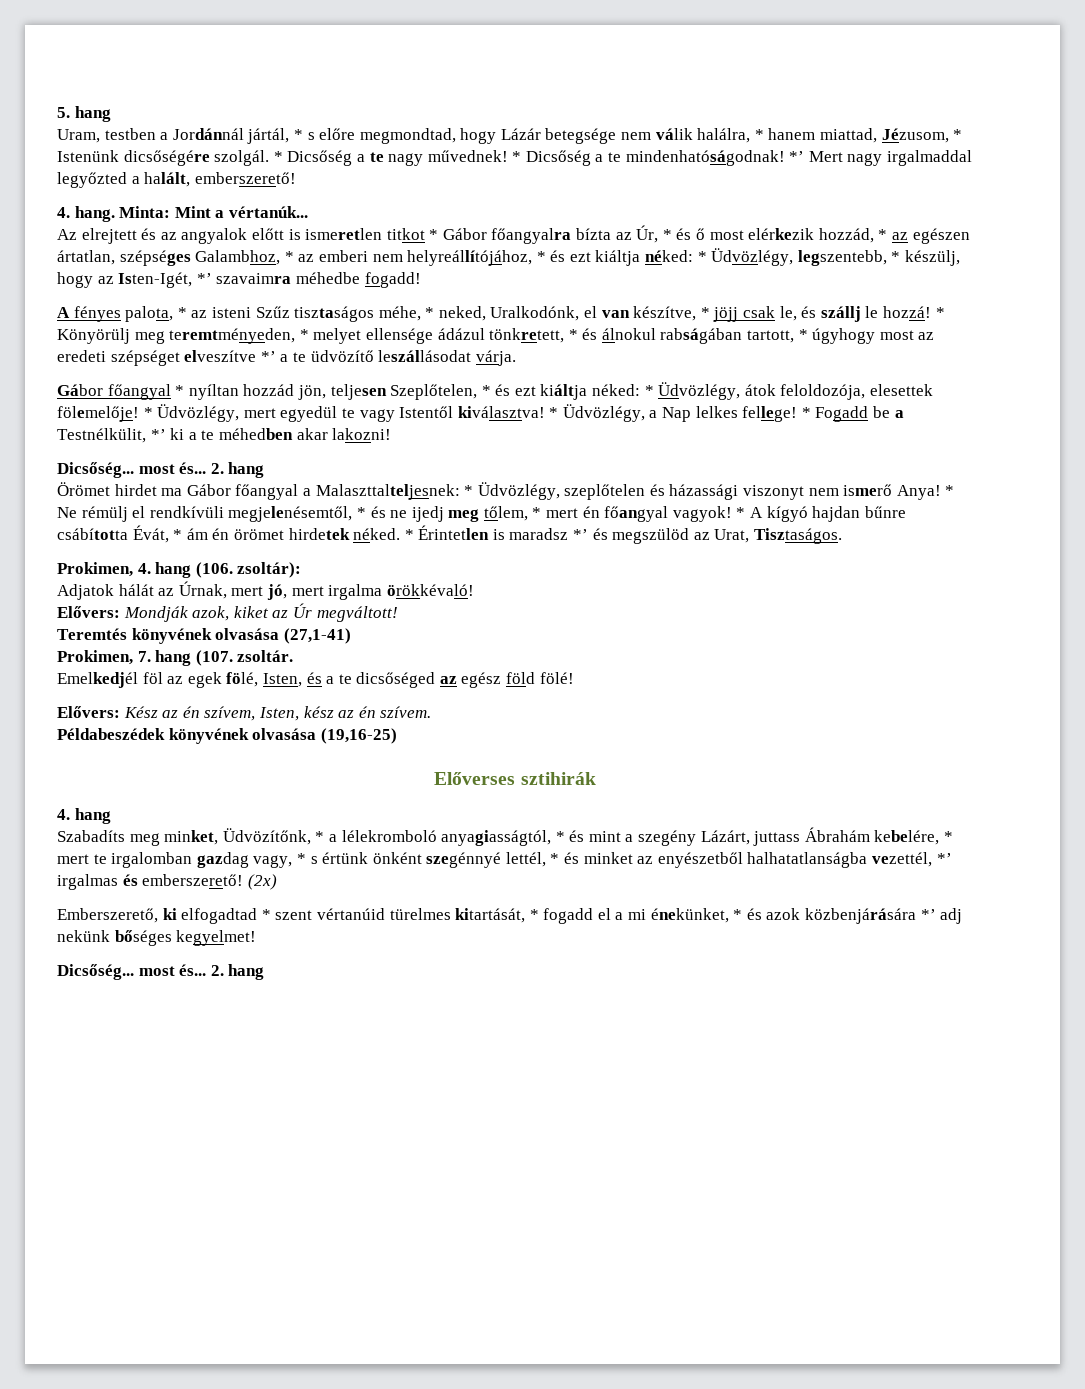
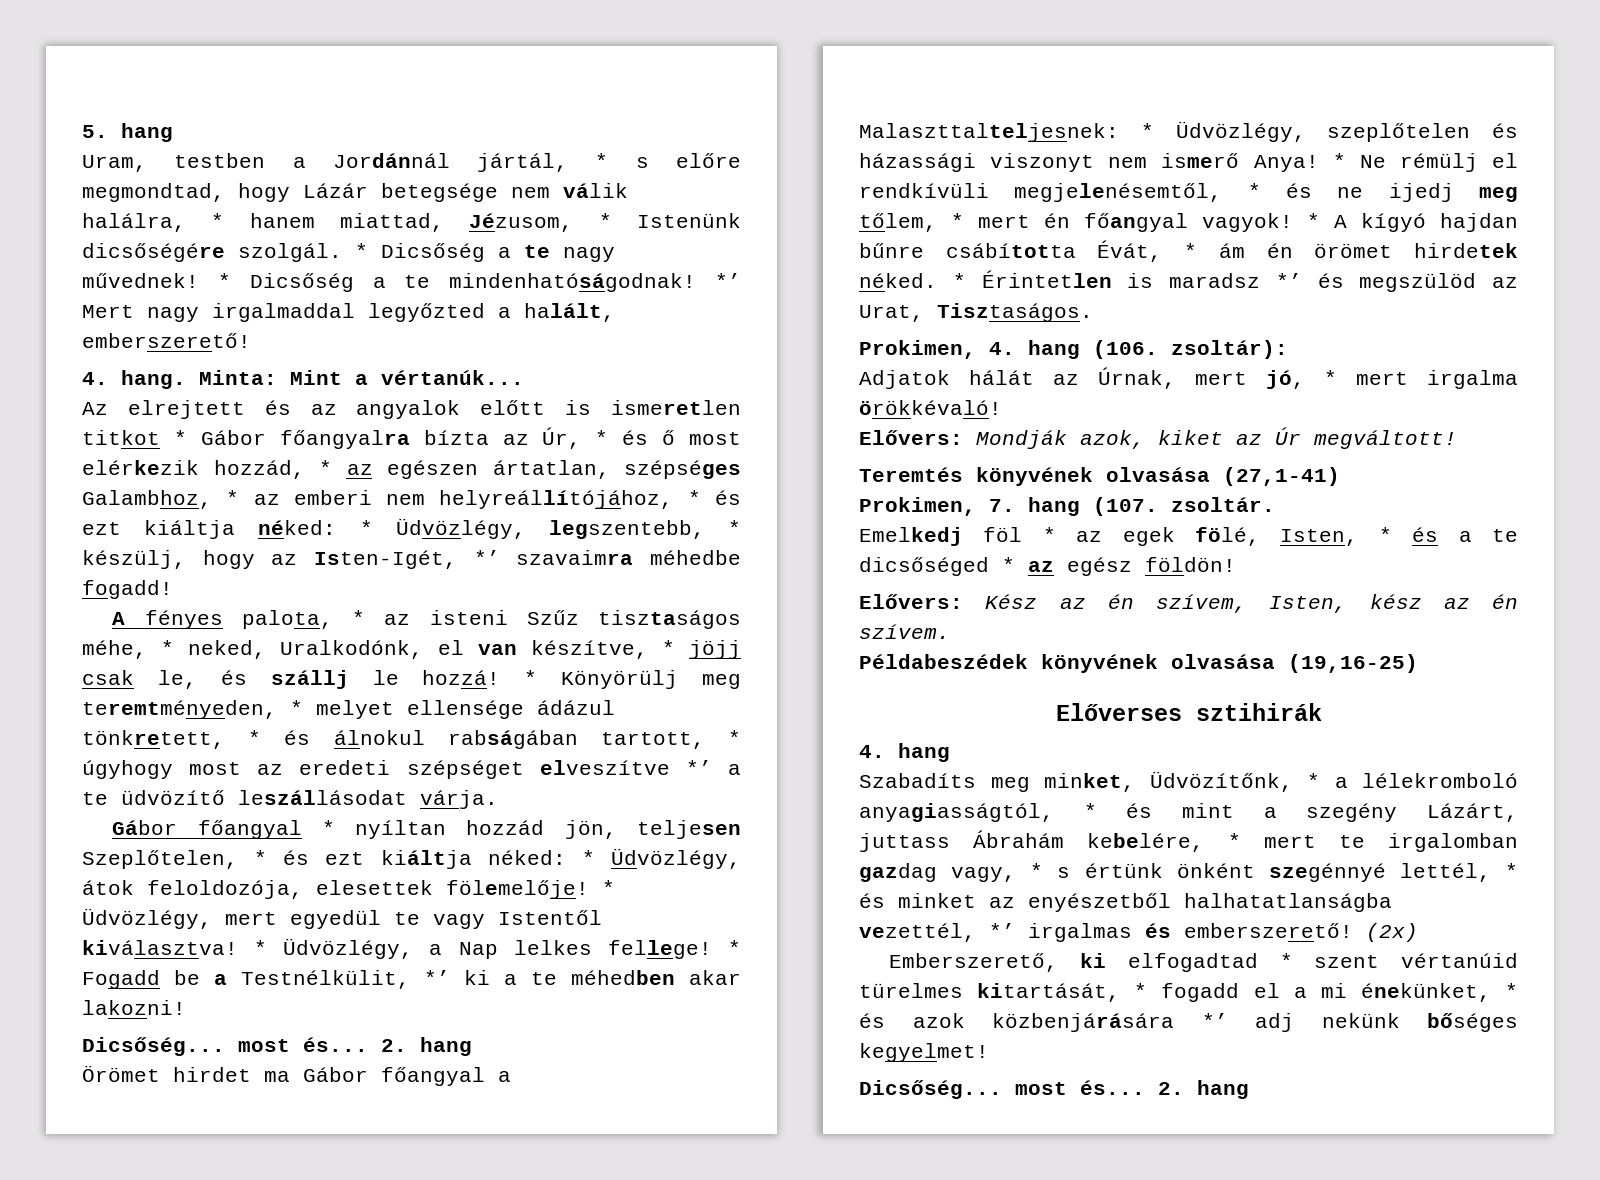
(287, 592) none -> [1324,370,1337,385] *
[57,672,163,688] Emelkedjél föl -> [859,527,1056,546] Emelkedj föl *
(302, 680) none -> [1378,527,1392,542] *
(436, 680) none -> [1002,557,1015,572] *
[506,672,574,684] föld fölé! -> [1145,557,1236,572] földön!

